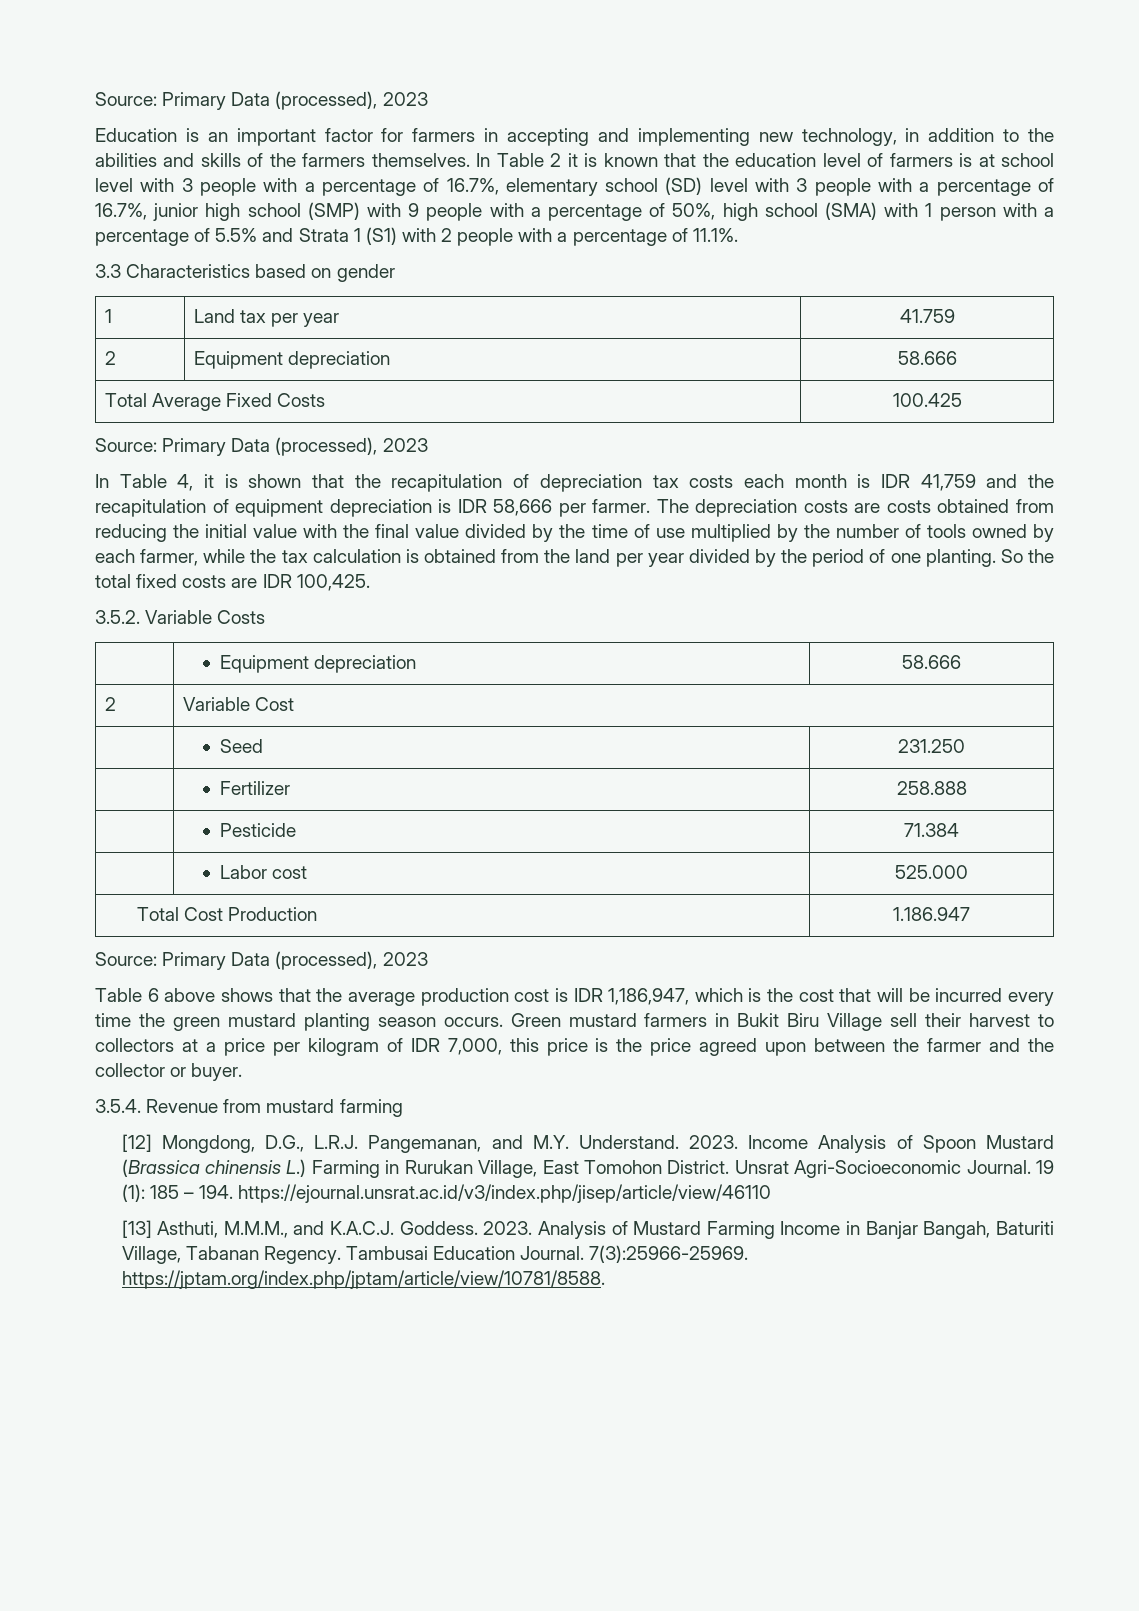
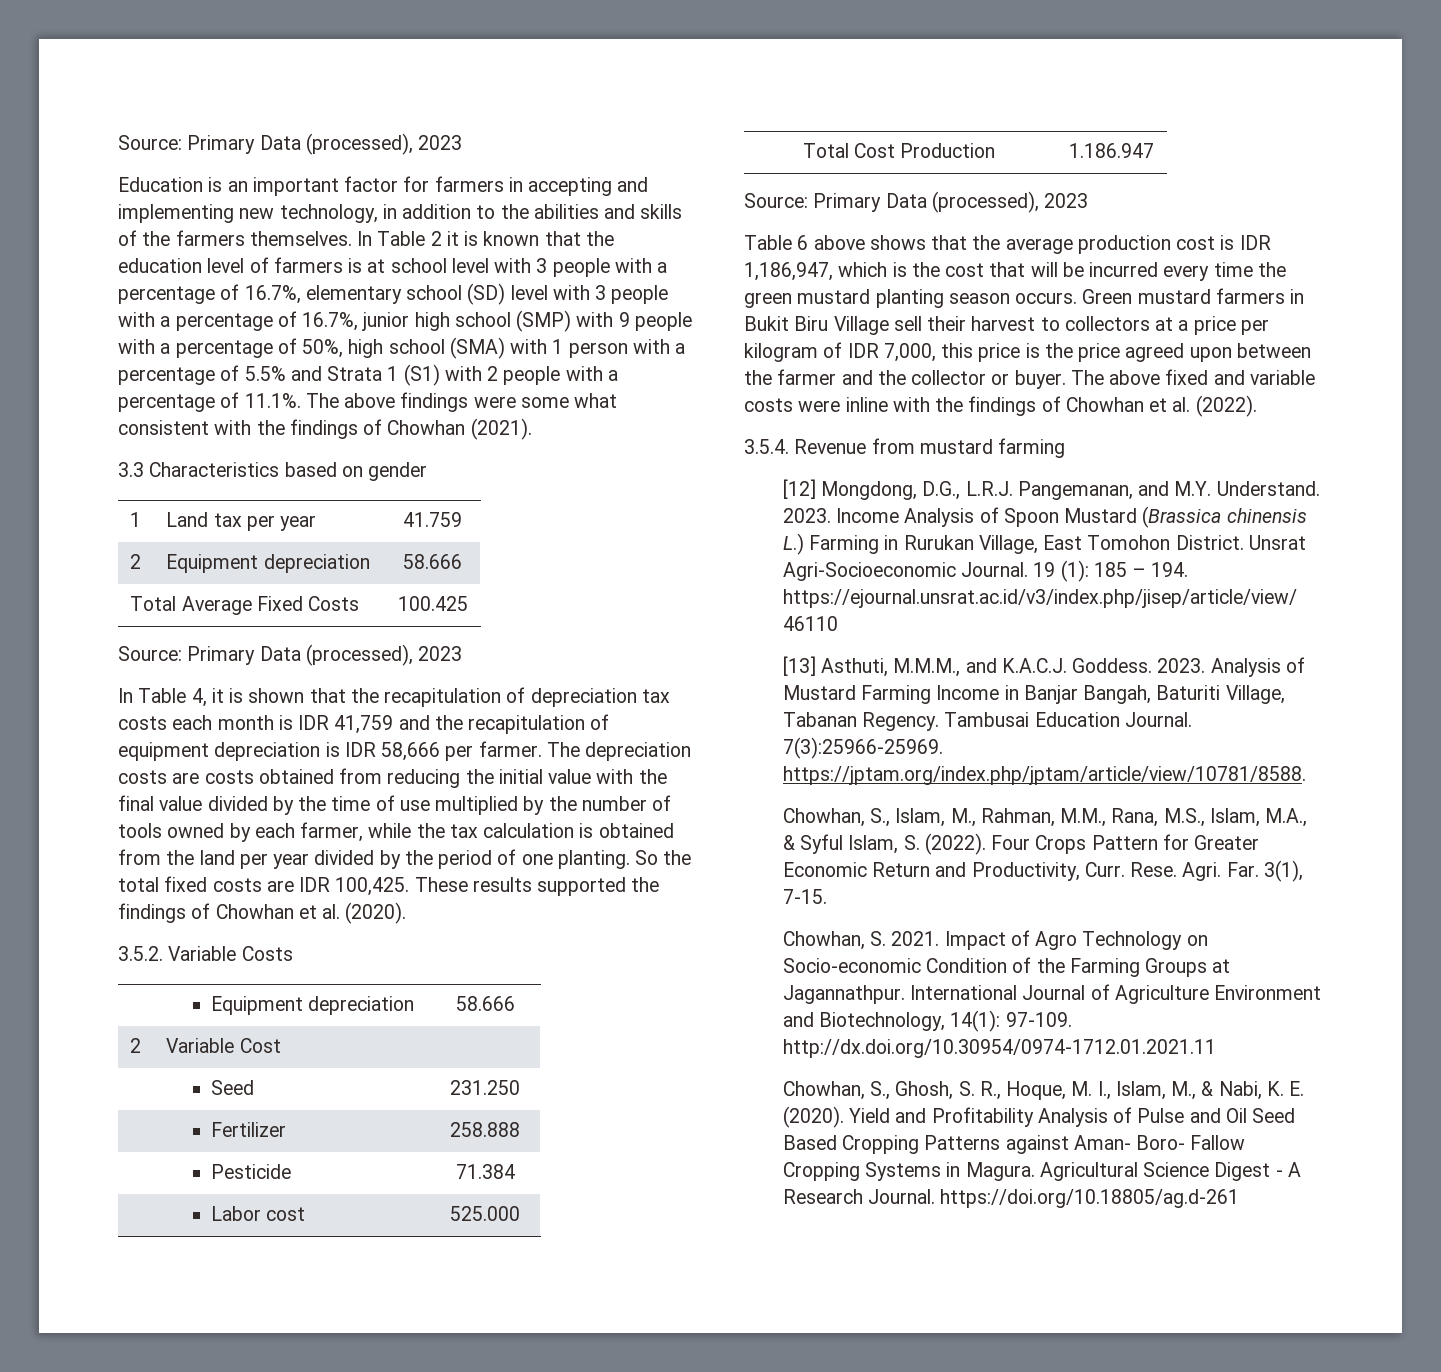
(738, 235) none -> [305,392,618,412] [118,418,532,440] The above findings were some what consistent with the findings of Chowhan (2021).
(370, 582) none -> [414,877,660,896] [118,902,407,924] These results supported the findings of Chowhan et al. (2020).
(243, 1072) none -> [1070,369,1315,385] [744,395,1257,417] The above fixed and variable costs were inline with the findings of Chowhan et al. (2022).
(605, 1279) none -> [782,808,1308,827] [782,833,1260,855] [782,860,1303,882] [782,889,827,904] [782,930,1208,950] [782,957,1231,977] [782,984,1322,1004] [782,1010,1072,1032] [782,1039,1216,1058] [782,1081,1305,1100] [782,1106,1296,1128] [782,1135,1246,1154] [782,1162,1301,1181] [782,1189,1240,1208] // Chowhan, S., Islam, M., Rahman, M.M., Rana, M.S., Islam, M.A., & Syful Islam, S. (2022). Four Crops Pattern for Greater Economic Return and Productivity, Curr. Rese. Agri. Far. 3(1), 7-15. // Chowhan, S. 2021. Impact of Agro Technology on Socio-economic Condition of the Farming Groups at Jagannathpur. International Journal of Agriculture Environment and Biotechnology, 14(1): 97-109. http://dx.doi.org/10.30954/0974-1712.01.2021.11 // Chowhan, S., Ghosh, S. R., Hoque, M. I., Islam, M., & Nabi, K. E. (2020). Yield and Profitability Analysis of Pulse and Oil Seed Based Cropping Patterns against Aman- Boro- Fallow Cropping Systems in Magura. Agricultural Science Digest - A Research Journal. https://doi.org/10.18805/ag.d-261

